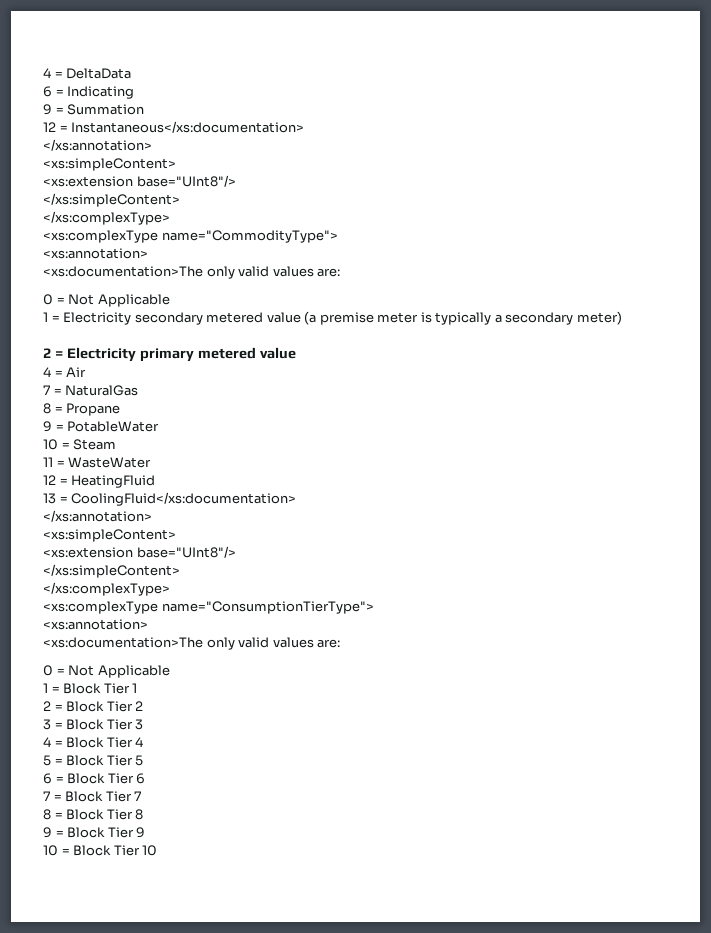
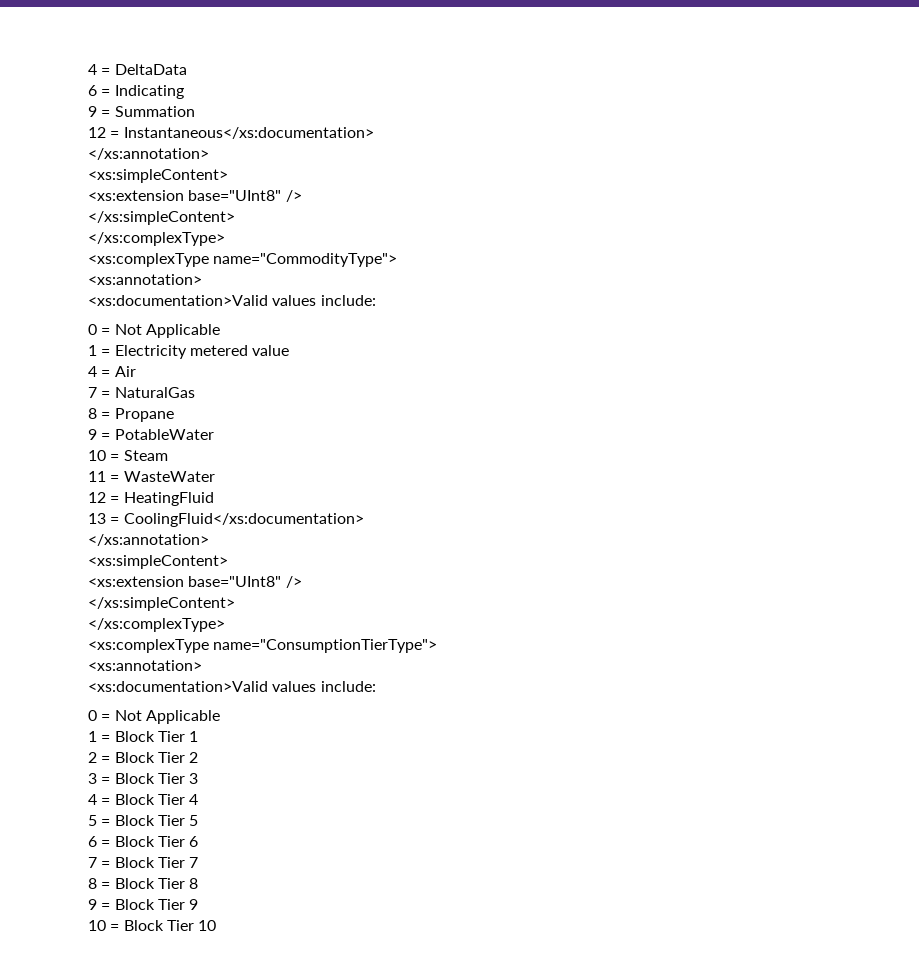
[136,175,236,187] base="UInt8"/> -> [188,190,302,202] base="UInt8" />
[43,266,341,279] <xs:documentation>The only valid values are: -> [88,295,376,306] <xs:documentation>Valid values include:
[134,311,622,325] [43,347,194,362] secondary metered value (a premise meter is typically a secondary meter) // 2 = Electricity primary -> (187, 352) none
[136,546,236,558] base="UInt8"/> -> [188,576,302,588] base="UInt8" />
[43,637,341,650] <xs:documentation>The only valid values are: -> [88,681,376,692] <xs:documentation>Valid values include:

